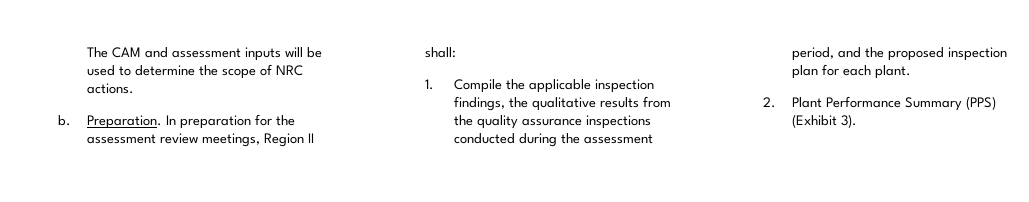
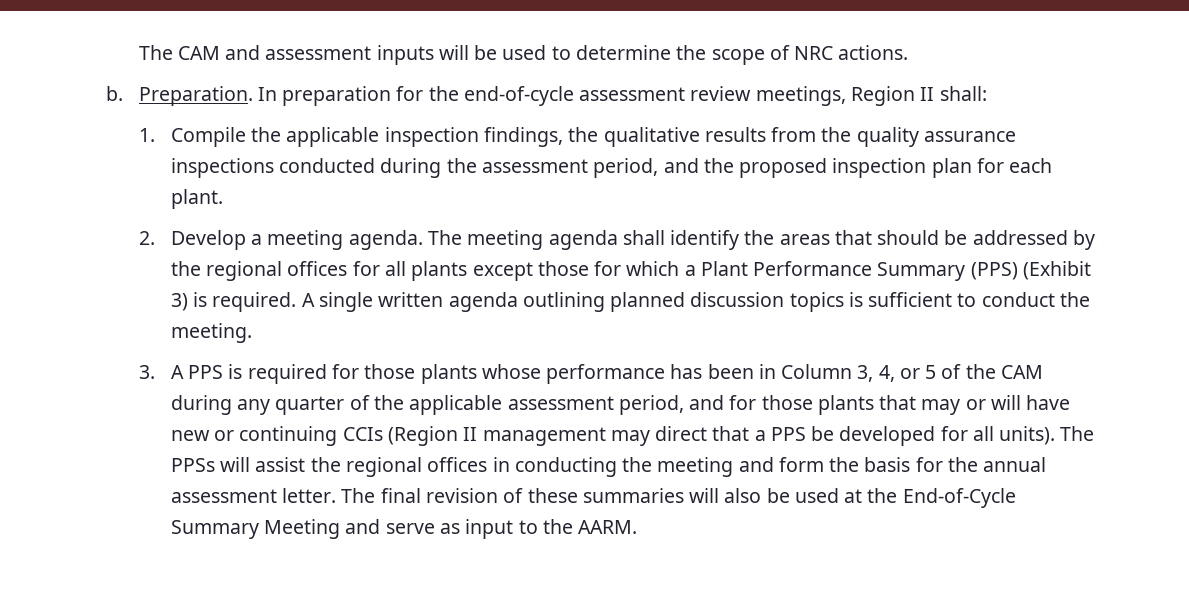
(295, 120) none -> [463,86,574,106] end-of-cycle
(776, 102) none -> [170,230,1095,250] [170,261,696,281] Develop a meeting agenda. The meeting agenda shall identify the areas that should be addressed by the regional offices for all plants except those for which a
[840,114,857,128] 3). -> [170,292,1090,312] [170,323,252,343] [138,364,1043,384] [170,395,1071,415] [170,426,1095,446] [170,457,1047,477] [170,488,1016,508] [170,519,638,539] 3) is required. A single written agenda outlining planned discussion topics is sufficient to conduct the meeting. // 3. A PPS is required for those plants whose performance has been in Column 3, 4, or 5 of the CAM during any quarter of the applicable assessment period, and for those plants that may or will have new or continuing CCIs (Region II management may direct that a PPS be developed for all units). The PPSs will assist the regional offices in conducting the meeting and form the basis for the annual assessment letter. The final revision of these summaries will also be used at the End-of-Cycle Summary Meeting and serve as input to the AARM.

